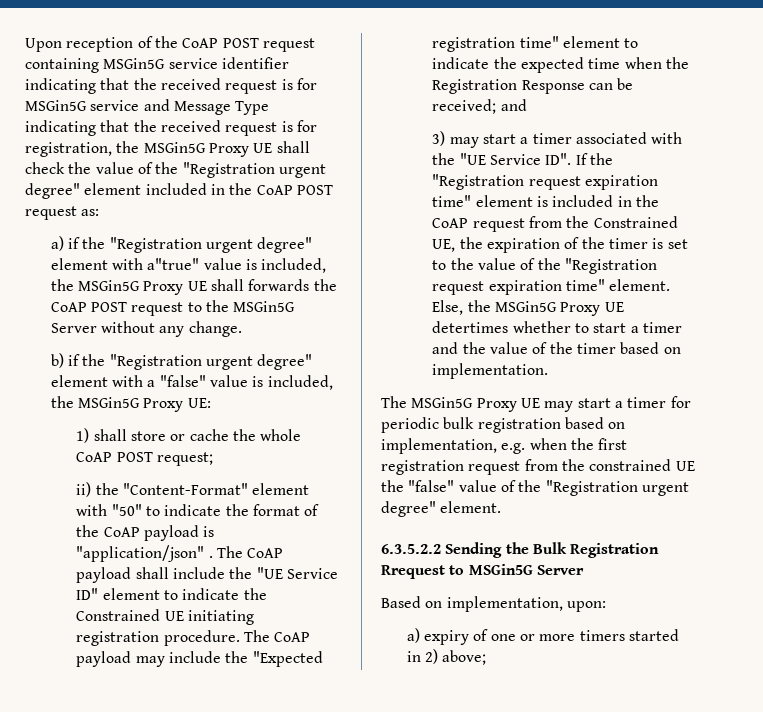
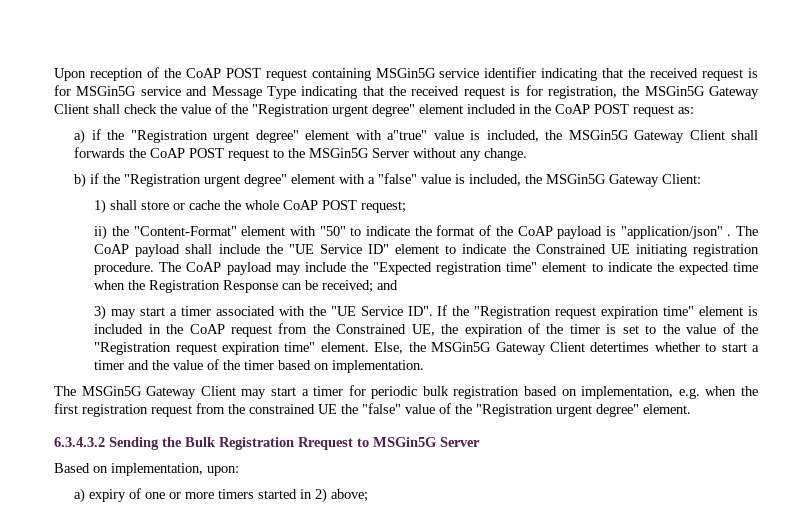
[208,143,273,157] Proxy UE -> [709,86,759,99] [54,104,89,114] Gateway Client
[143,281,207,295] Proxy UE -> [634,130,725,143] Gateway Client
[143,398,211,412] Proxy UE: -> [609,174,702,187] Gateway Client:
[560,302,624,316] Proxy UE -> [495,342,585,355] Gateway Client
[476,398,540,412] Proxy UE -> [146,386,236,399] Gateway Client
[381,544,441,554] 6.3.5.2.2 -> [54,437,105,447] 6.3.4.3.2

